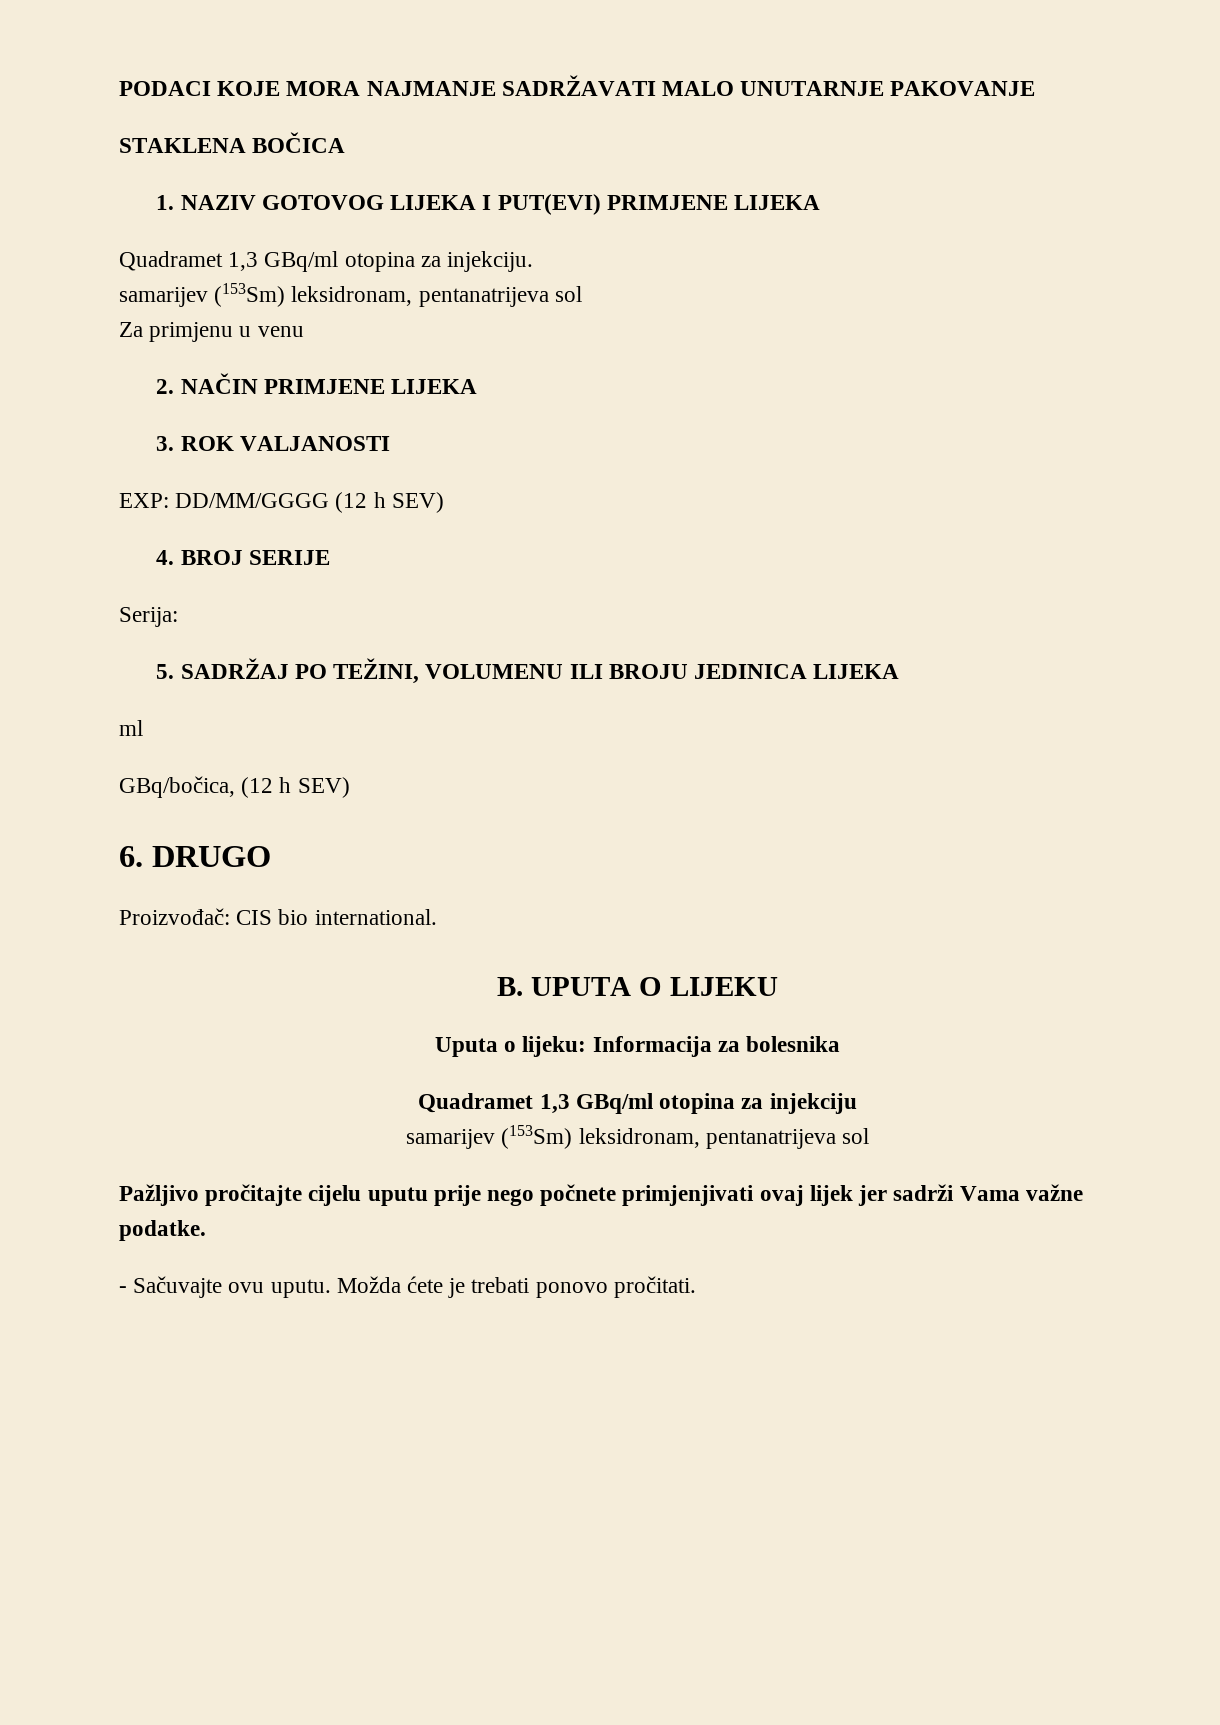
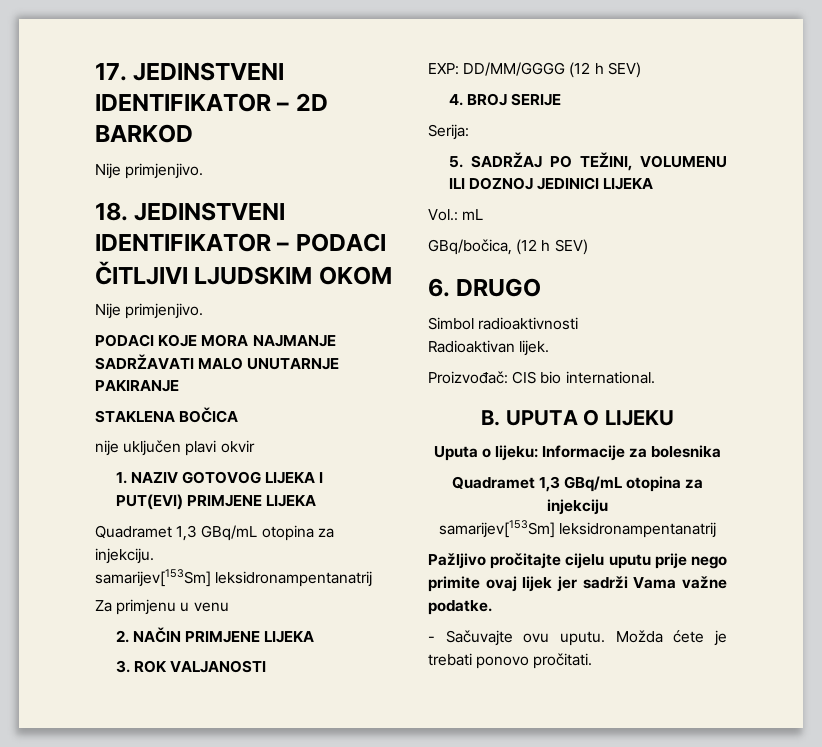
(119, 88) none -> [95,62,285,81] [95,93,328,112] [95,124,193,143] [95,163,204,179] [95,202,286,221] [95,233,386,252] [95,261,392,285] [95,303,204,319] 17. JEDINSTVENI IDENTIFIKATOR – 2D BARKOD // Nije primjenjivo. // 18. JEDINSTVENI IDENTIFIKATOR – PODACI ČITLJIVI LJUDSKIM OKOM // Nije primjenjivo. //
[890,81,1036,96] PAKOVANJE -> [95,380,179,392] PAKIRANJE
(346, 142) none -> [95,440,255,456] // nije uključen plavi okvir
[264,251,339,272] GBq/ml -> [201,525,258,541] GBq/mL
[119,283,582,307] samarijev (153Sm) leksidronam, pentanatrijeva sol -> [95,569,373,587] samarijev[153Sm] leksidronampentanatrij
[608,664,900,679] [119,720,143,736] BROJU JEDINICA LIJEKA // ml -> [468,177,654,190] [428,209,484,221] DOZNOJ JEDINICI LIJEKA // Vol.: mL
(271, 856) none -> [428,317,579,330] [428,340,550,356] // Simbol radioaktivnosti // Radioaktivan lijek.
[592,1036,712,1057] Informacija -> [542,445,626,461] Informacije
[575,1093,653,1114] GBq/ml -> [564,476,622,492] GBq/mL
[406,1125,869,1149] samarijev (153Sm) leksidronam, pentanatrijeva sol -> [438,520,717,538] samarijev[153Sm] leksidronampentanatrij
[540,1184,755,1206] počnete primjenjivati -> [428,576,480,592] primite

